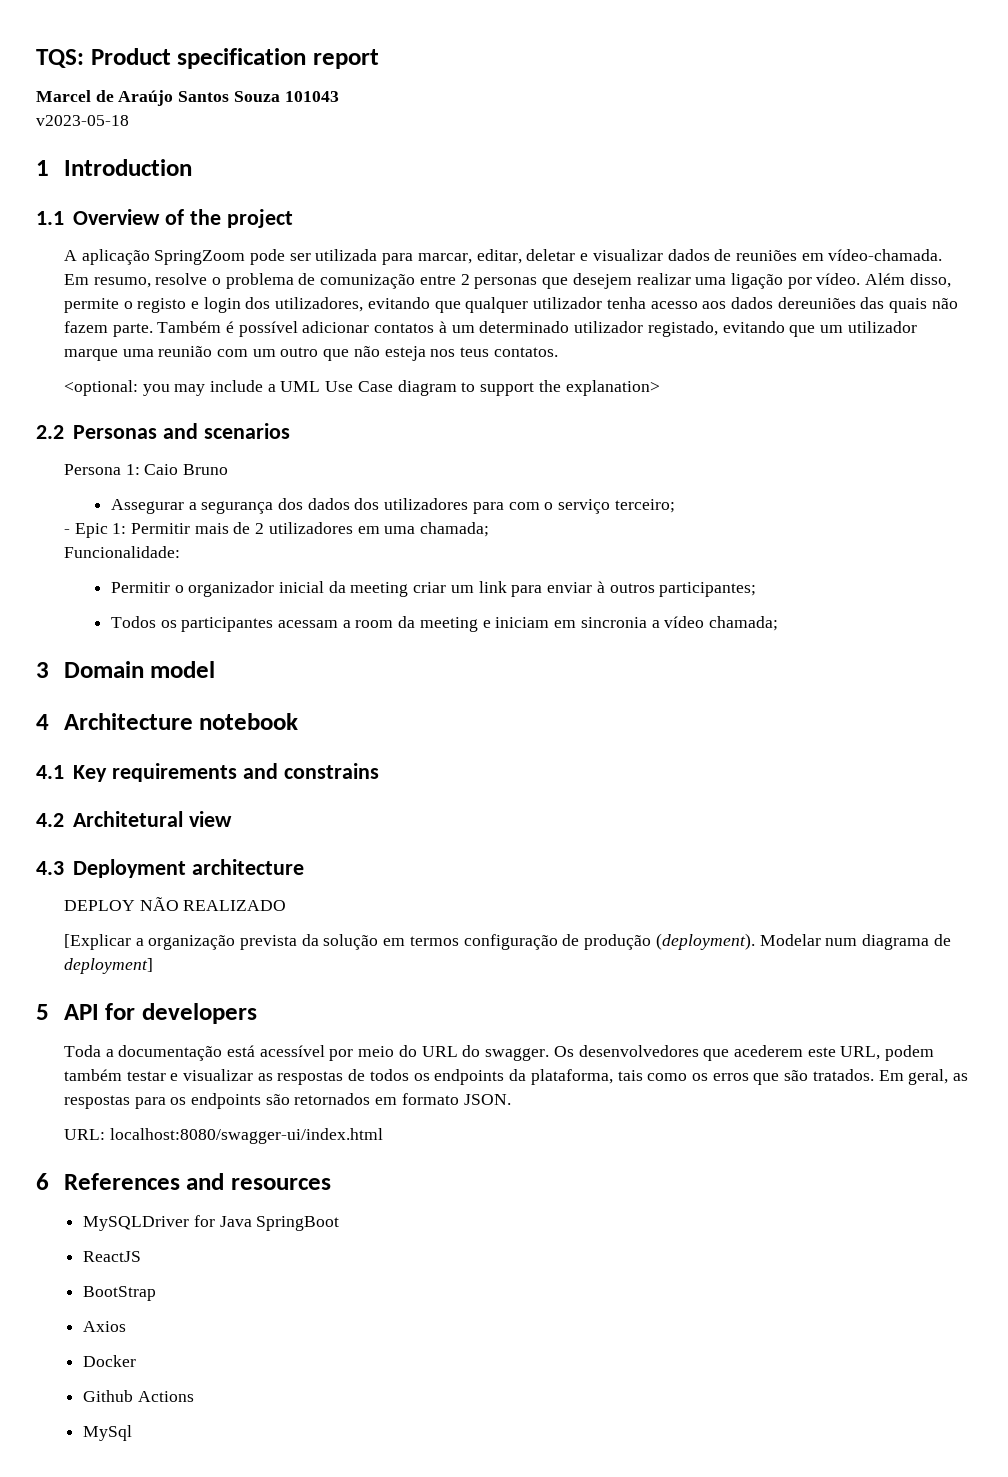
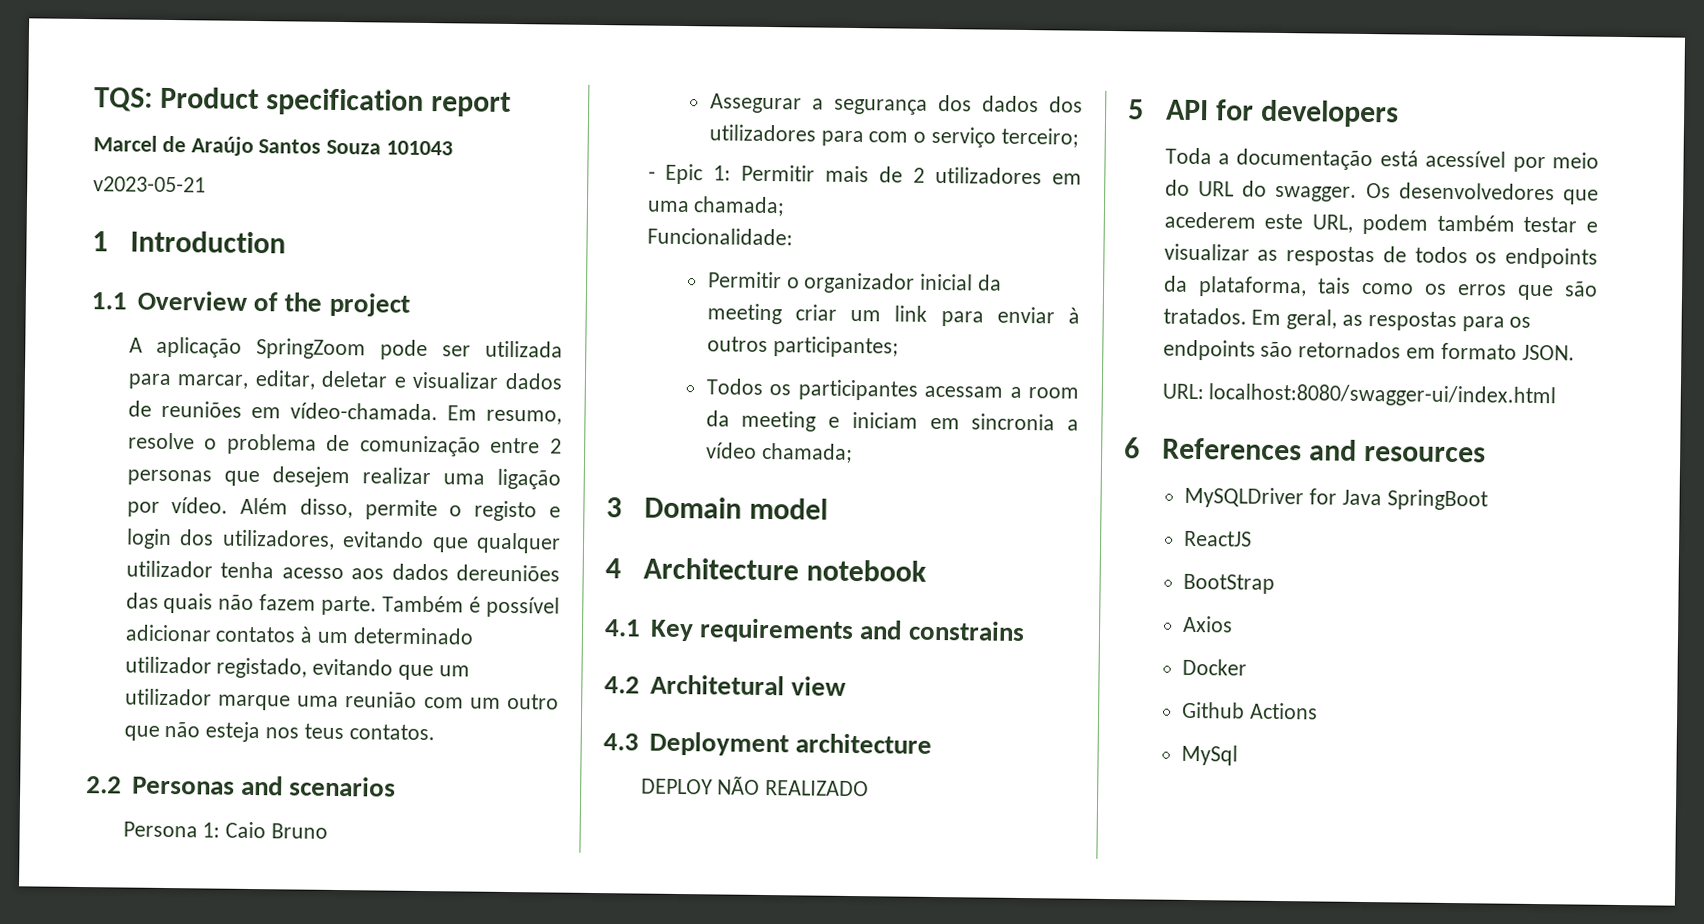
[36,115,129,126] v2023-05-18 -> [93,176,206,193] v2023-05-21
[63,380,660,396] // <optional: you may include a UML Use Case diagram to support the explanation> -> (435, 732) none
[63,933,951,950] [63,958,153,974] // [Explicar a organização prevista da solução em termos configuração de produção (deployment). Modelar num diagrama de deployment] -> (870, 788) none

